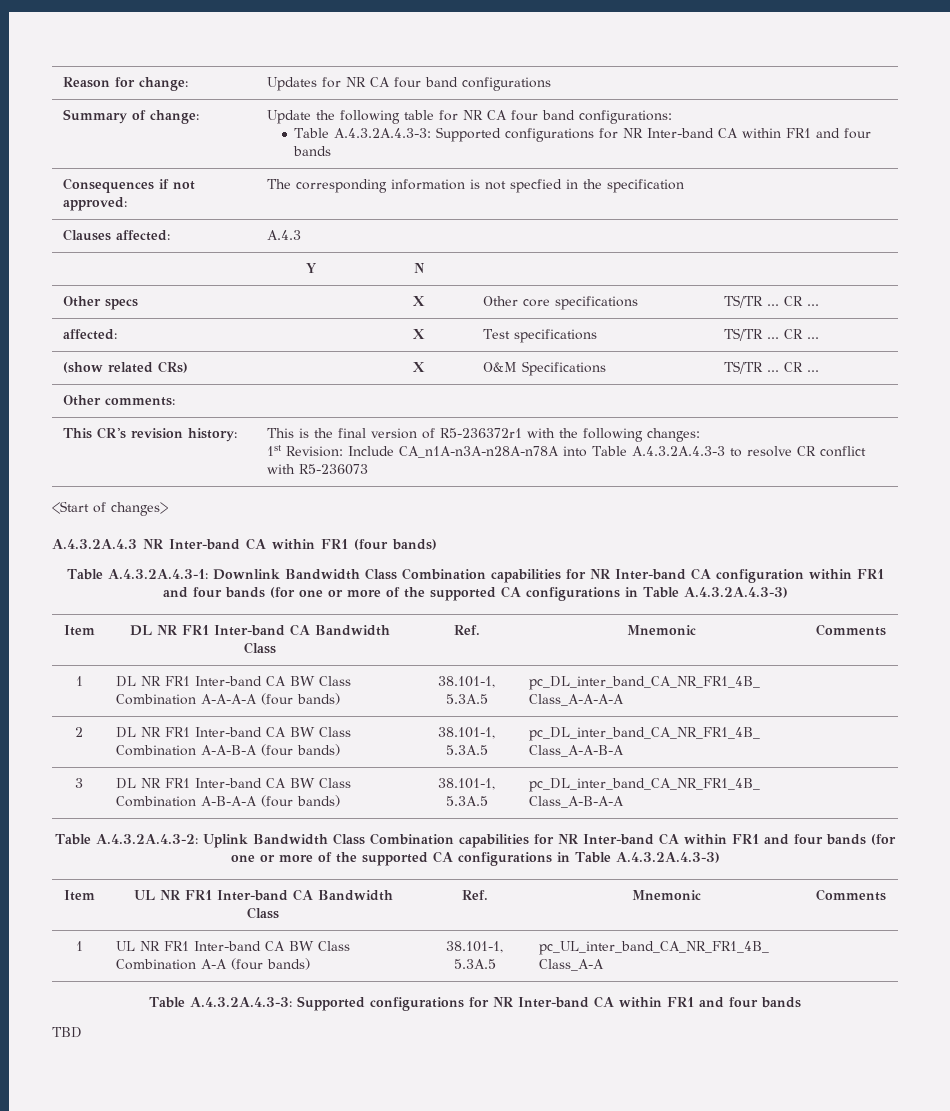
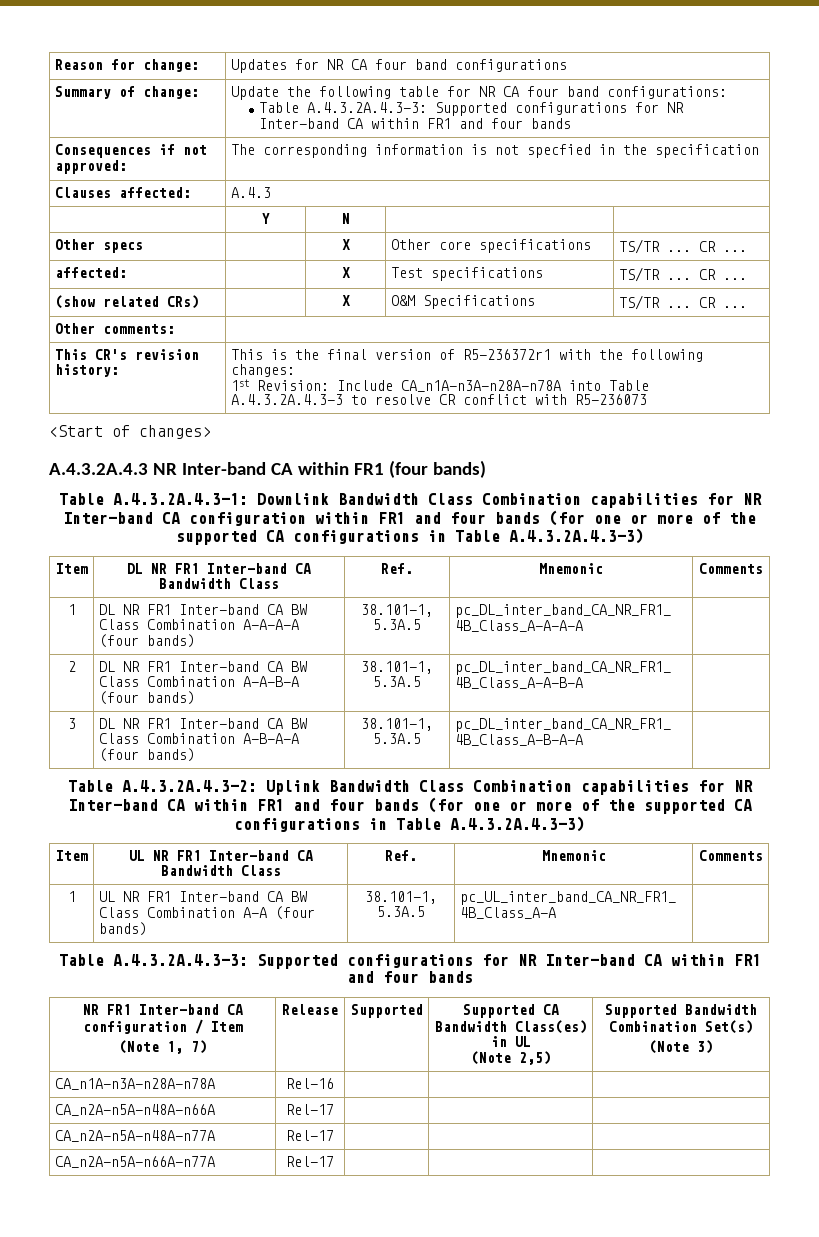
[52,1027,82,1038] // TBD -> [82,1004,243,1015] [82,1019,243,1034] [118,1040,207,1054] [282,1004,338,1015] [350,1004,423,1018] [462,1004,559,1018] [434,1020,587,1034] [490,1036,531,1047] [470,1051,551,1065] [605,1004,757,1018] [609,1020,753,1034] [649,1040,713,1054] [54,1078,215,1090] [286,1078,334,1089] [54,1104,215,1116] [286,1104,334,1115] [54,1130,215,1142] [286,1130,334,1141] [54,1156,215,1168] [286,1156,334,1167] // NR FR1 Inter-band CA configuration / Item // (Note 1, 7) | Release | Supported | Supported CA Bandwidth Class(es) in UL // (Note 2,5) | Supported Bandwidth Combination Set(s) // (Note 3) // CA_n1A-n3A-n28A-n78A | Rel-16 | | | // CA_n2A-n5A-n48A-n66A | Rel-17 | | | // CA_n2A-n5A-n48A-n77A | Rel-17 | | | // CA_n2A-n5A-n66A-n77A | Rel-17 | | |

